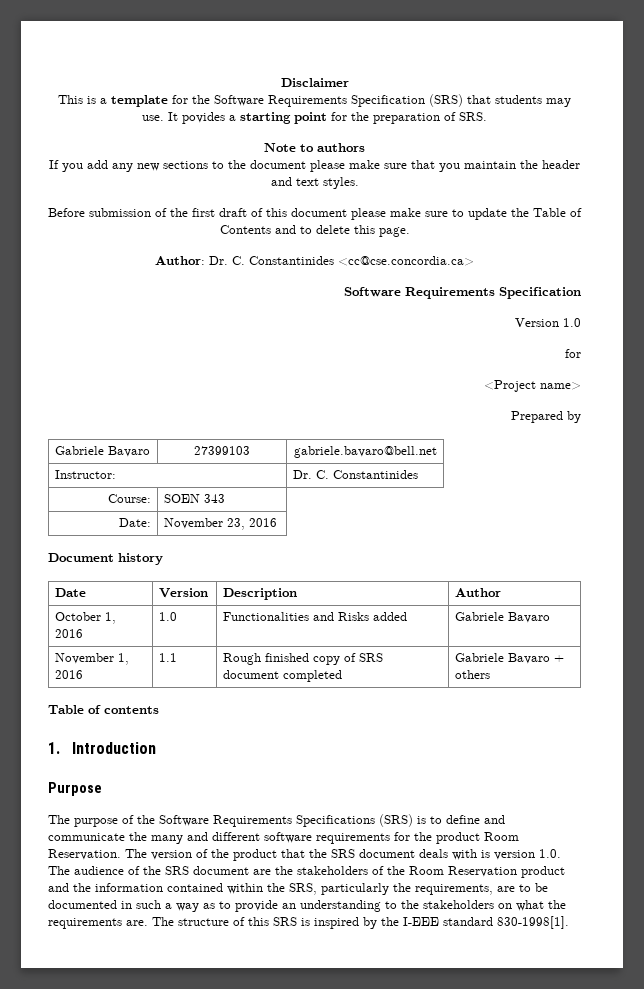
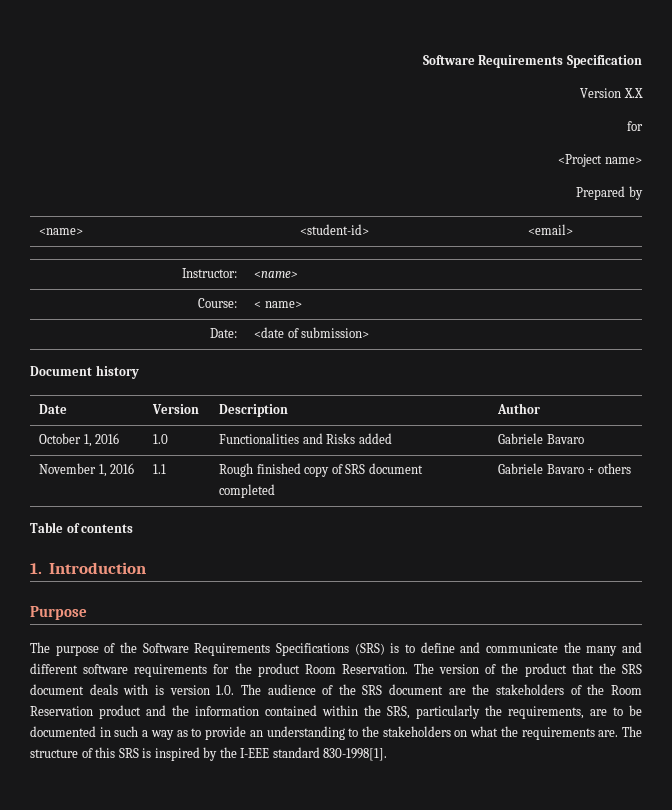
[280,78,349,87] [58,94,571,107] [142,112,487,124] [264,143,365,152] [49,160,580,172] [270,177,359,189] [48,208,582,220] [219,225,410,237] [155,256,474,266] Disclaimer // This is a template for the Software Requirements Specification (SRS) that students may use. It povides a starting point for the preparation of SRS. // Note to authors // If you add any new sections to the document please make sure that you maintain the header and text styles. // Before submission of the first draft of this document please make sure to update the Table of Contents and to delete this page. // Author: Dr. C. Constantinides <cc@cse.concordia.ca> // -> (422, 60) none
[563,318,581,327] 1.0 -> [624,88,643,98] X.X
[54,446,150,457] [194,446,250,455] [293,446,437,458] [54,470,116,479] [292,470,418,479] Gabriele Bavaro | 27399103 | gabriele.bavaro@bell.net // Instructor: | Dr. C. Constantinides -> [39,228,84,235] [299,224,369,235] [527,224,573,235] [181,268,237,278] [254,271,299,278] <name> | <student-id> | <email> // Instructor: | <name>
[163,494,225,503] SOEN 343 -> [254,301,302,308] < name>
[163,518,277,530] November 23, 2016 -> [254,327,370,338] <date of submission>

